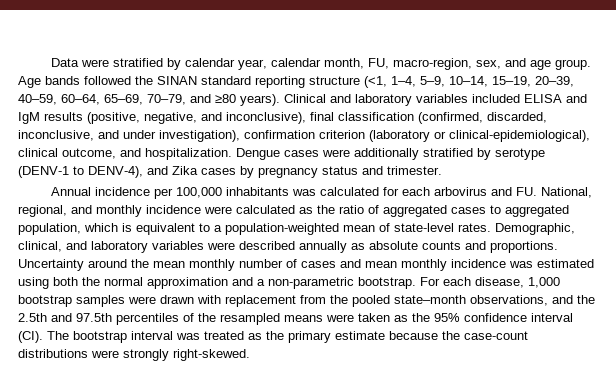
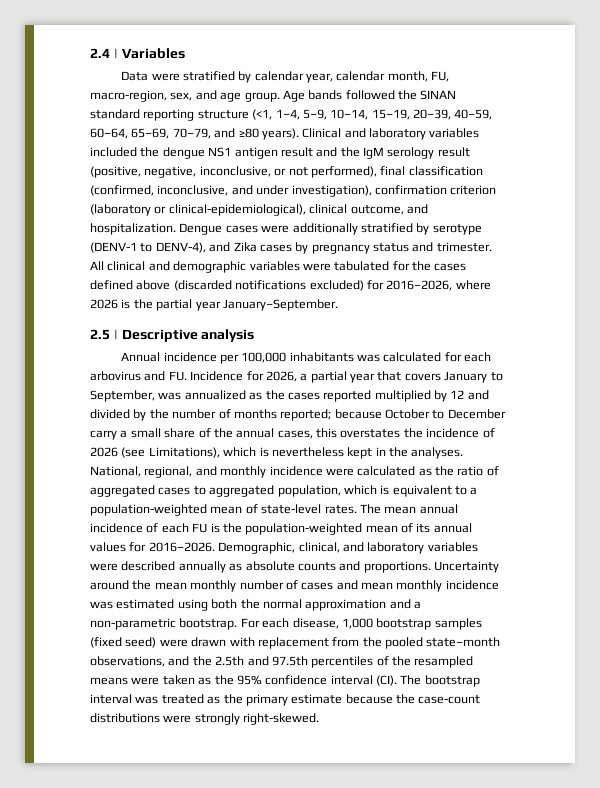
(51, 62) none -> [90,48,185,59] 2.4 | Variables //
[524,94,587,103] [18,112,306,124] ELISA and IgM results (positive, negative, and inconclusive), -> [140,147,470,159] [90,166,377,178] the dengue NS1 antigen result and the IgM serology result (positive, negative, inconclusive, or not performed),
[487,112,547,123] discarded, -> (154, 190) none
(442, 170) none -> [90,261,467,273] [90,280,491,291] [90,299,338,311] [90,329,255,342] All clinical and demographic variables were tabulated for the cases defined above (discarded notifications excluded) for 2016–2026, where 2026 is the partial year January–September. // 2.5 | Descriptive analysis
(538, 191) none -> [190,371,503,383] [90,390,489,402] [90,409,506,421] [90,428,495,440] [90,447,464,459] Incidence for 2026, a partial year that covers January to September, was annualized as the cases reported multiplied by 12 and divided by the number of months reported; because October to December carry a small share of the annual cases, this overstates the incidence of 2026 (see Limitations), which is nevertheless kept in the analyses.
(491, 227) none -> [359,504,458,514] [90,523,472,535] [90,542,215,552] The mean annual incidence of each FU is the population-weighted mean of its annual values for 2016–2026.
(125, 301) none -> [90,637,157,648] (fixed seed)

